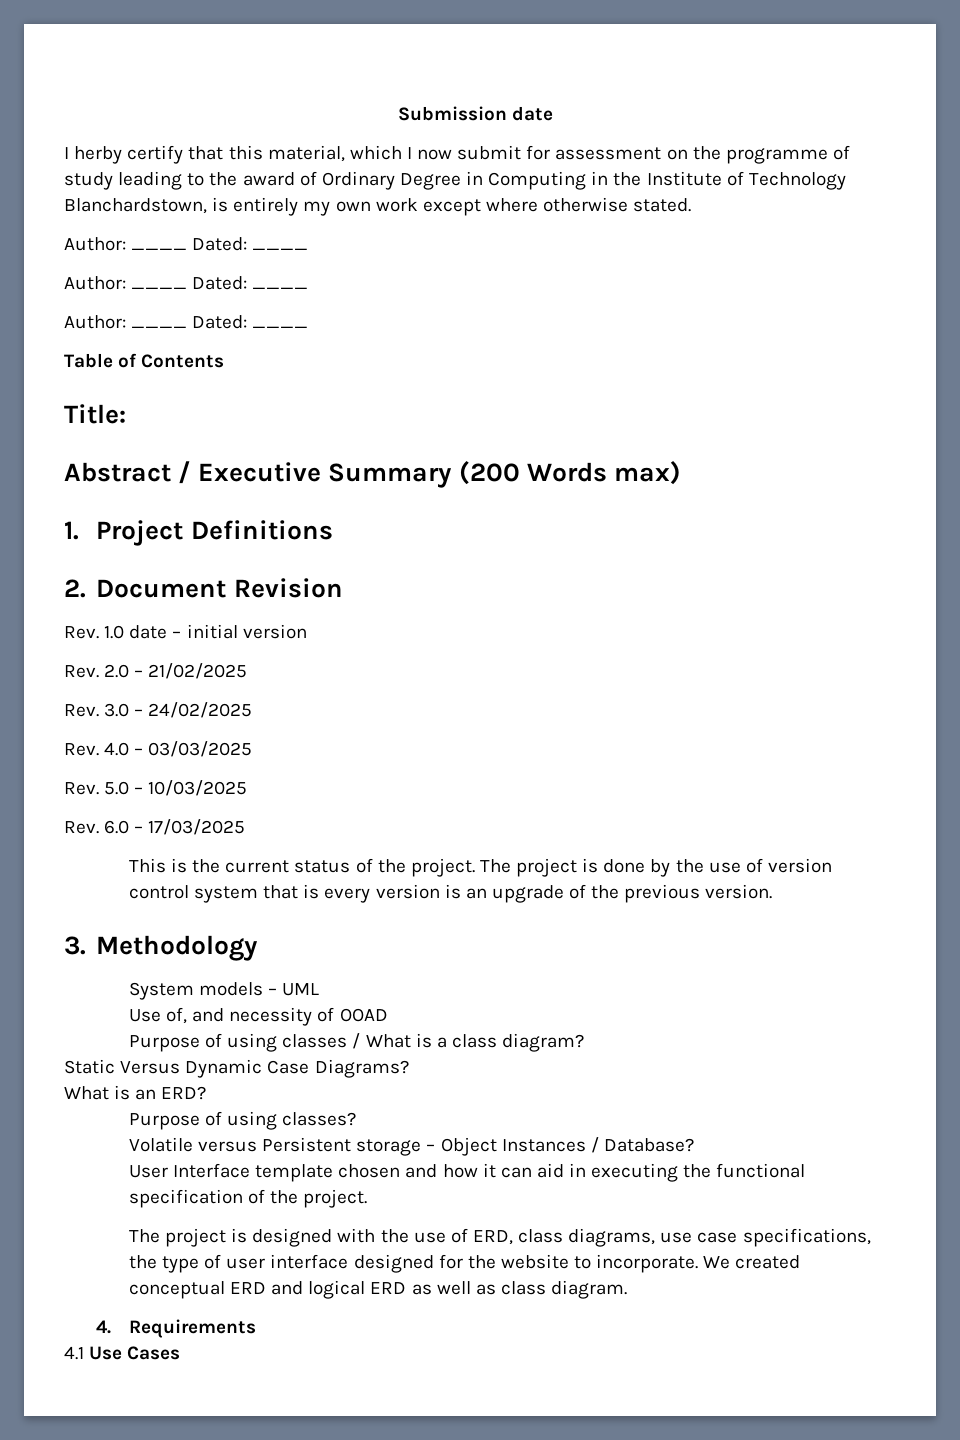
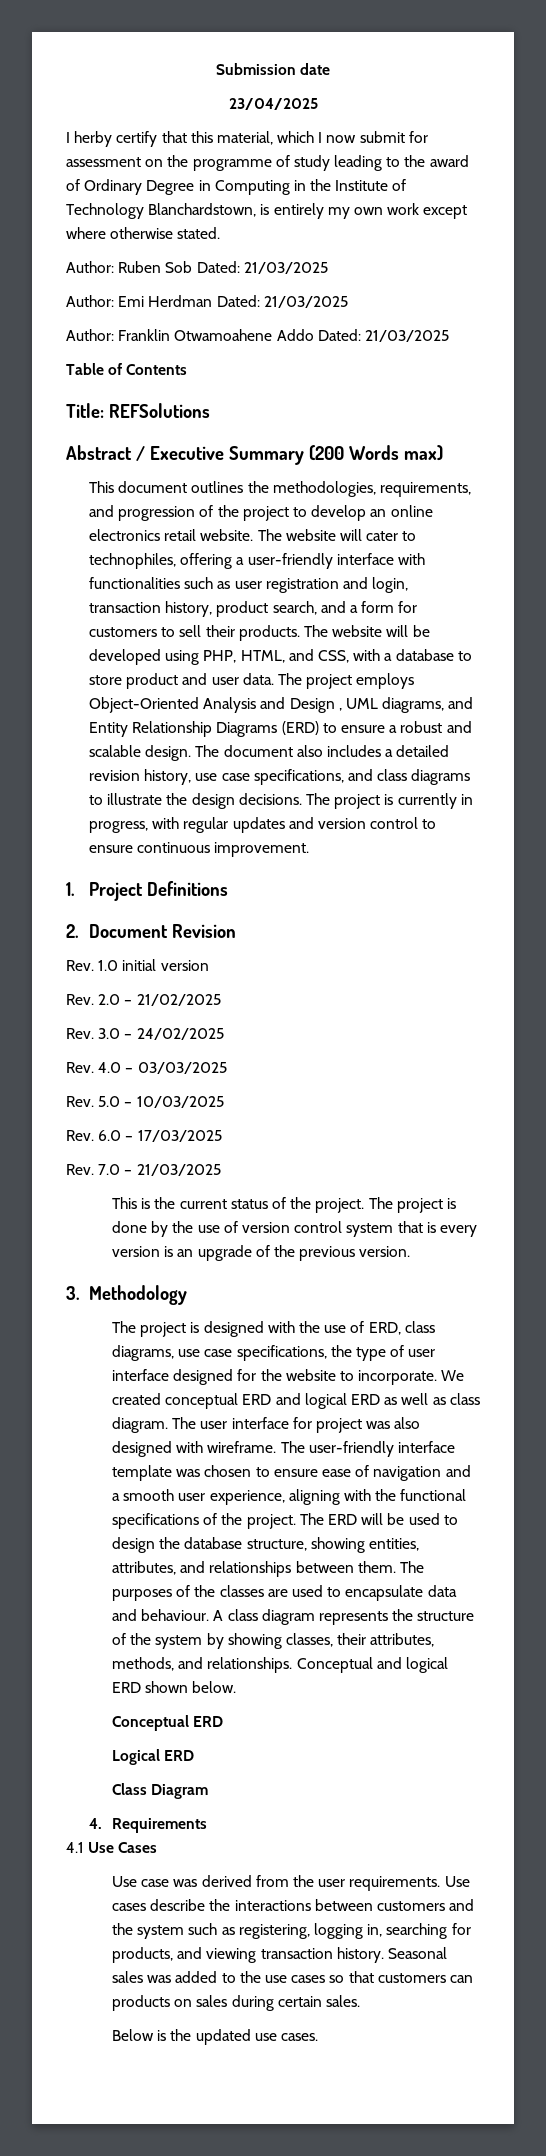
(554, 113) none -> [228,98,318,110] // 23/04/2025
[131,237,309,251] [64,276,309,290] [64,315,309,329] ____ Dated: ____ // Author: ____ Dated: ____ // Author: ____ Dated: ____ -> [118,261,328,274] [66,295,348,308] [66,329,449,342] Ruben Sob Dated: 21/03/2025 // Author: Emi Herdman Dated: 21/03/2025 // Author: Franklin Otwamoahene Addo Dated: 21/03/2025
(126, 414) none -> [108,403,210,418] REFSolutions
(681, 473) none -> [89,481,471,497] [89,505,433,521] [89,529,417,541] [89,553,425,569] [89,577,409,593] [89,601,418,617] [89,625,430,641] [89,649,472,665] [89,673,415,689] [89,697,474,713] [89,721,472,737] [89,745,450,761] [89,769,471,785] [89,793,473,809] [89,817,437,833] [89,842,310,857] // This document outlines the methodologies, requirements, and progression of the project to develop an online electronics retail website. The website will cater to technophiles, offering a user-friendly interface with functionalities such as user registration and login, transaction history, product search, and a form for customers to sell their products. The website will be developed using PHP, HTML, and CSS, with a database to store product and user data. The project employs Object-Oriented Analysis and Design , UML diagrams, and Entity Relationship Diagrams (ERD) to ensure a robust and scalable design. The document also includes a detailed revision history, use case specifications, and class diagrams to illustrate the design decisions. The project is currently in progress, with regular updates and version control to ensure continuous improvement.
[129,625,182,639] date – -> (119, 965) none
(246, 827) none -> [66,1164,221,1176] // Rev. 7.0 – 21/03/2025
[128,982,320,1000] [128,1007,388,1026] [128,1033,585,1052] [64,1059,409,1078] [64,1085,207,1100] [128,1111,357,1130] [128,1137,694,1156] [128,1163,806,1182] [128,1189,368,1208] // System models – UML // Use of, and necessity of OOAD // Purpose of using classes / What is a class diagram? // Static Versus Dynamic Case Diagrams? // What is an ERD? // Purpose of using classes? // Volatile versus Persistent storage – Object Instances / Database? // User Interface template chosen and how it can aid in executing the functional specification of the project. -> (188, 1295) none
(628, 1289) none -> [172,1417,421,1433] [112,1441,455,1457] [112,1465,471,1481] [112,1489,467,1505] [112,1513,458,1529] [112,1537,419,1553] [112,1561,424,1577] [112,1585,457,1601] [112,1609,475,1625] [112,1633,435,1649] [112,1657,448,1673] [112,1681,237,1693] [112,1715,224,1731] [112,1749,195,1765] [112,1783,209,1799] The user interface for project was also designed with wireframe. The user-friendly interface template was chosen to ensure ease of navigation and a smooth user experience, aligning with the functional specifications of the project. The ERD will be used to design the database structure, showing entities, attributes, and relationships between them. The purposes of the classes are used to encapsulate data and behaviour. A class diagram represents the structure of the system by showing classes, their attributes, methods, and relationships. Conceptual and logical ERD shown below. // Conceptual ERD // Logical ERD // Class Diagram
(181, 1353) none -> [112,1875,470,1891] [112,1899,475,1911] [112,1923,471,1939] [112,1947,447,1963] [112,1971,473,1983] [112,1995,360,2011] [112,2029,318,2045] // Use case was derived from the user requirements. Use cases describe the interactions between customers and the system such as registering, logging in, searching for products, and viewing transaction history. Seasonal sales was added to the use cases so that customers can products on sales during certain sales. // Below is the updated use cases.

